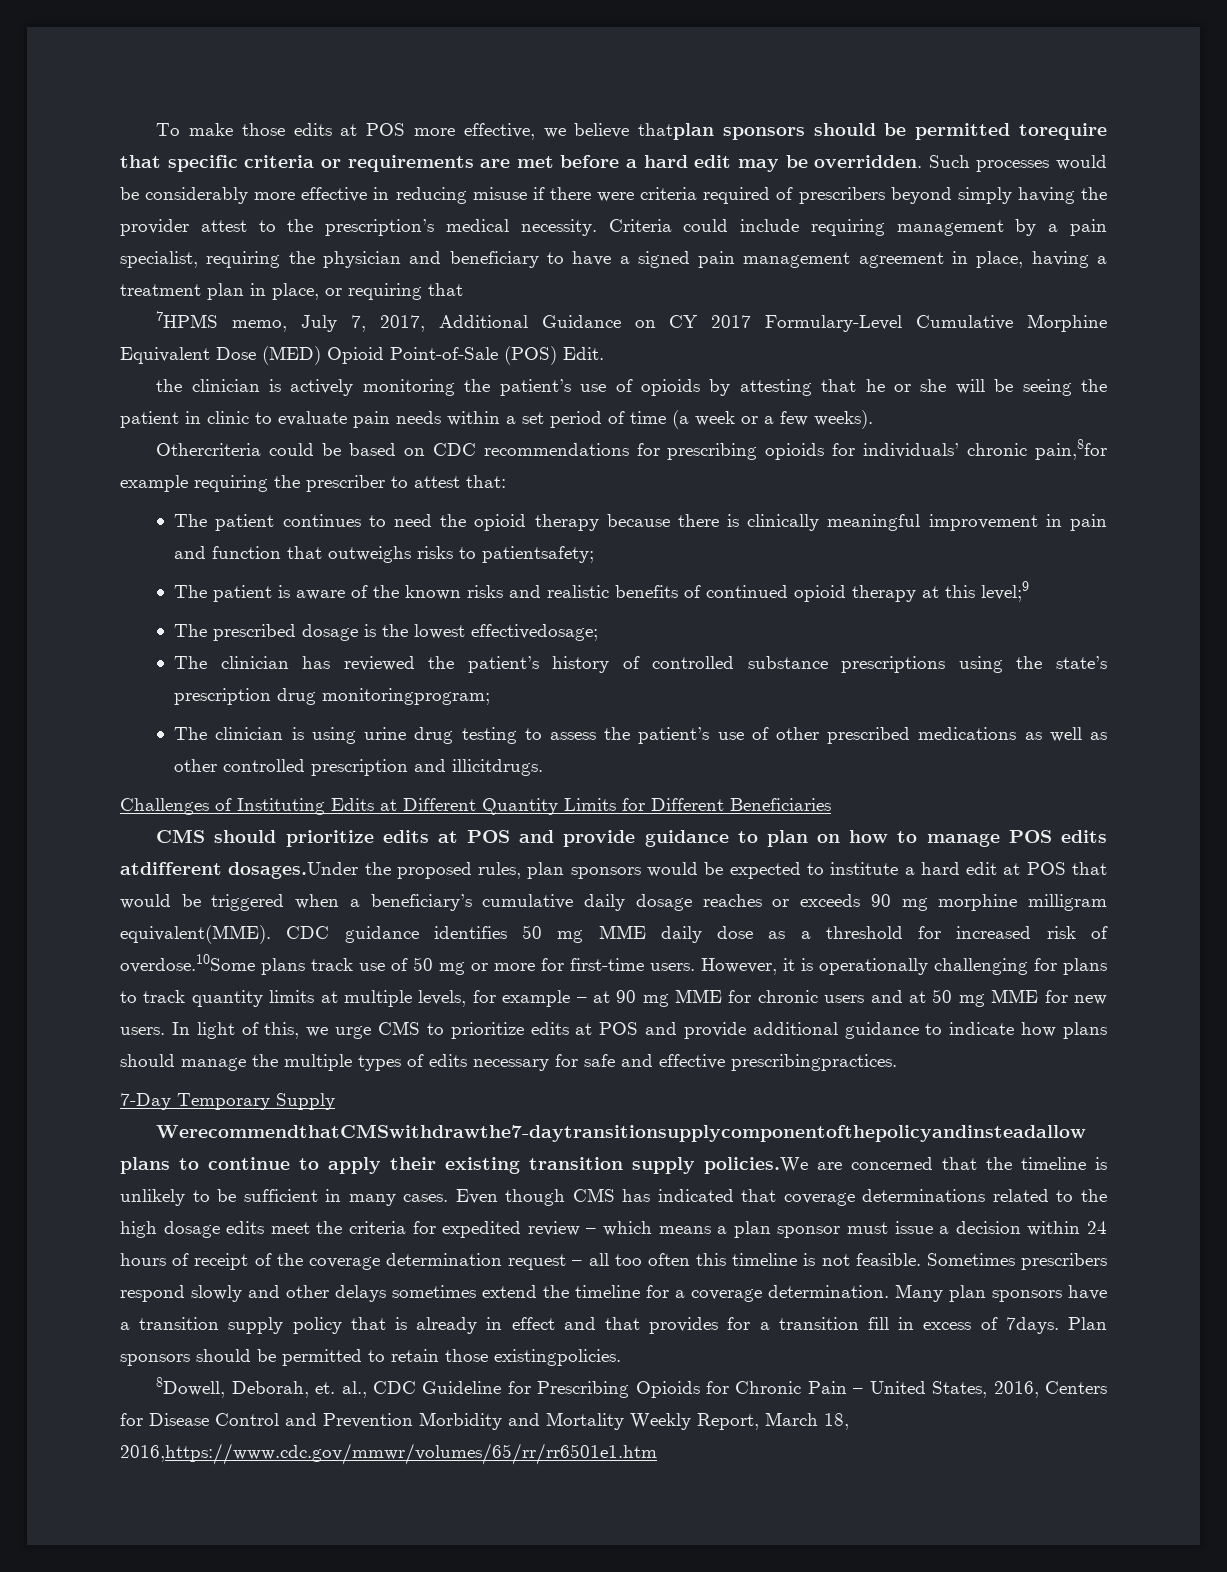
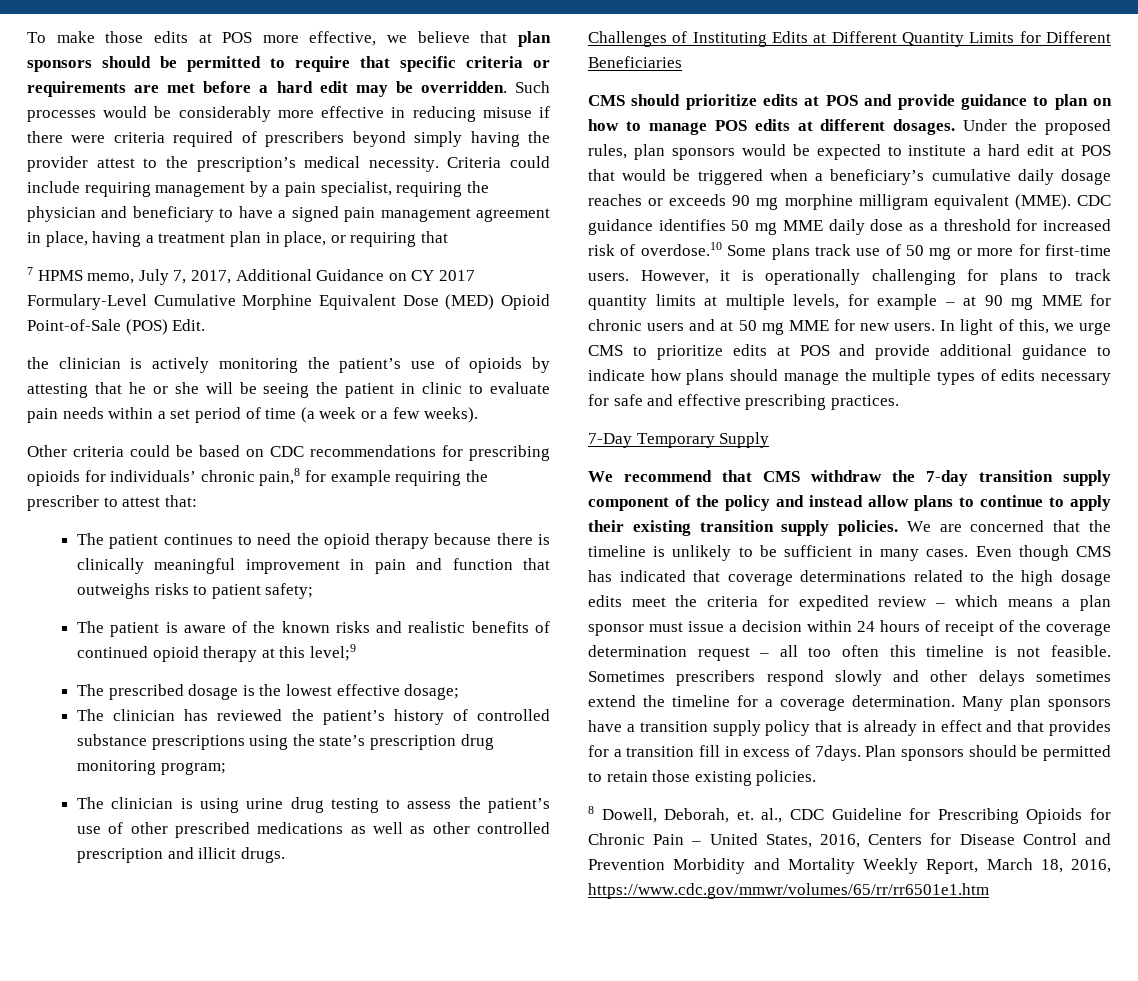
[638,123,1108,140] thatplan sponsors should be permitted torequire -> [480,31,551,47] [27,56,350,72] that plan sponsors should be permitted to require
[156,311,219,328] 7HPMS -> [27,267,83,281] 7 HPMS
[156,443,262,456] Othercriteria -> [27,445,124,457] Other criteria
[1035,439,1107,460] pain,8for -> [259,468,326,486] pain,8 for
[482,546,595,563] patientsafety; -> [211,583,314,599] patient safety;
[471,624,599,641] effectivedosage; -> [336,684,460,700] effective dosage;
[322,688,491,705] monitoringprogram; -> [77,760,226,775] monitoring program;
[452,759,544,776] illicitdrugs. -> [198,847,285,863] illicit drugs.
[120,862,359,879] atdifferent dosages.Under -> [797,119,1008,135] at different dosages. Under
[120,925,271,944] equivalent(MME). -> [933,194,1071,210] equivalent (MME).
[120,954,255,973] overdose.10Some -> [640,242,767,256] overdose.10 Some
[731,1054,897,1071] prescribingpractices. -> [745,394,899,410] prescribing practices.
[156,1124,1087,1142] WerecommendthatCMSwithdrawthe7-daytransitionsupplycomponentofthepolicyandinsteadallow -> [588,470,1111,486] [588,495,909,511] We recommend that CMS withdraw the 7-day transition supply component of the policy and instead allow
[704,1157,808,1174] policies.We -> [838,520,931,536] policies. We
[494,1349,621,1366] [156,1377,226,1398] existingpolicies. // 8Dowell, -> [694,770,817,786] [588,806,657,823] existing policies. // 8 Dowell,
[120,1443,657,1465] 2016,https://www.cdc.gov/mmwr/volumes/65/rr/rr6501e1.htm -> [1071,859,1111,873] [588,883,989,899] 2016, https://www.cdc.gov/mmwr/volumes/65/rr/rr6501e1.htm

